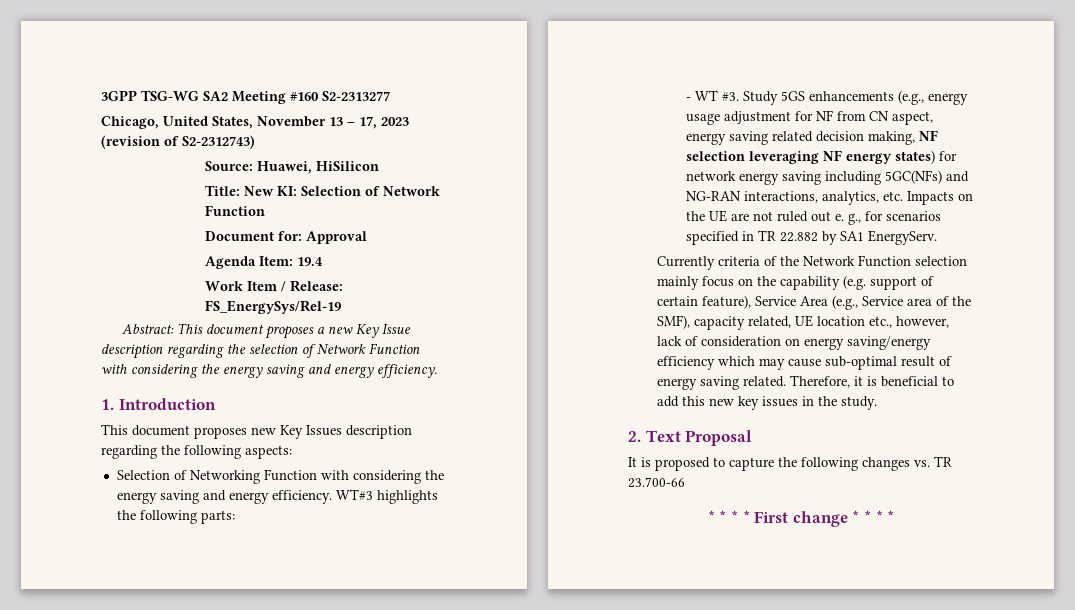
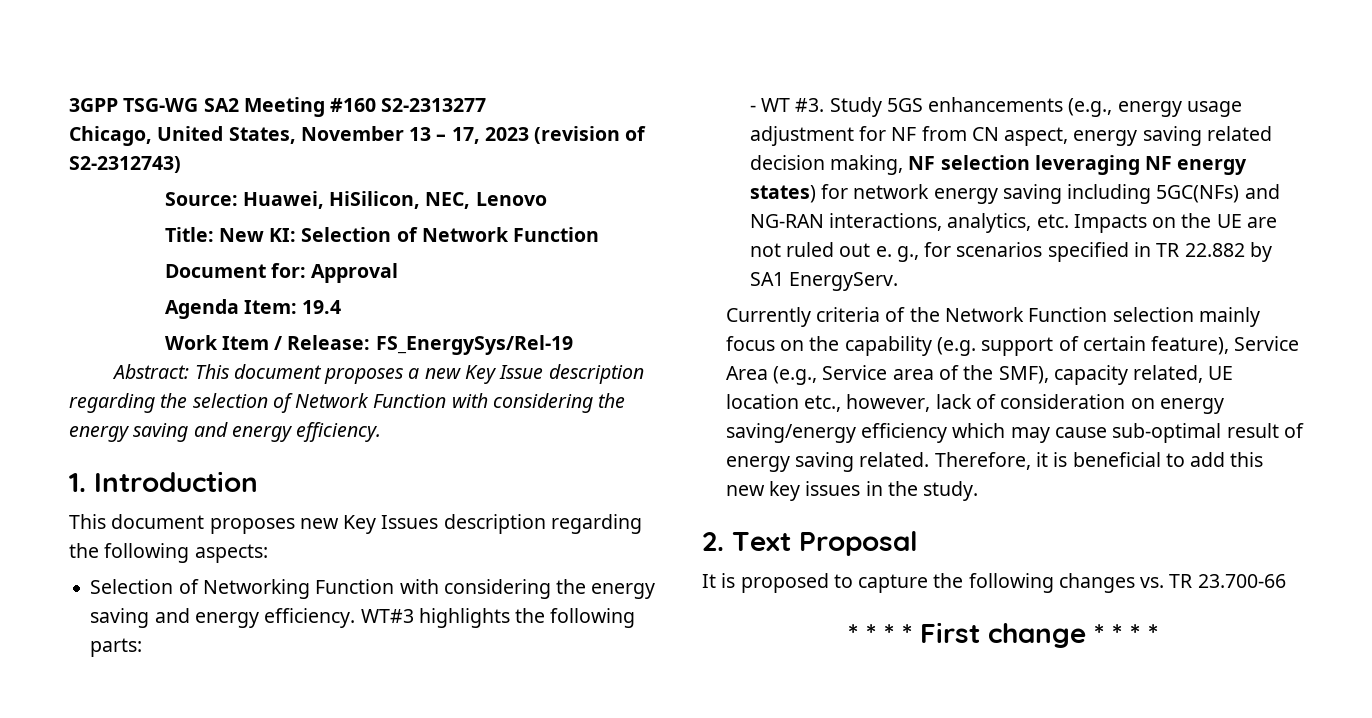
[315,161,379,171] HiSilicon -> [329,191,547,209] HiSilicon, NEC, Lenovo

